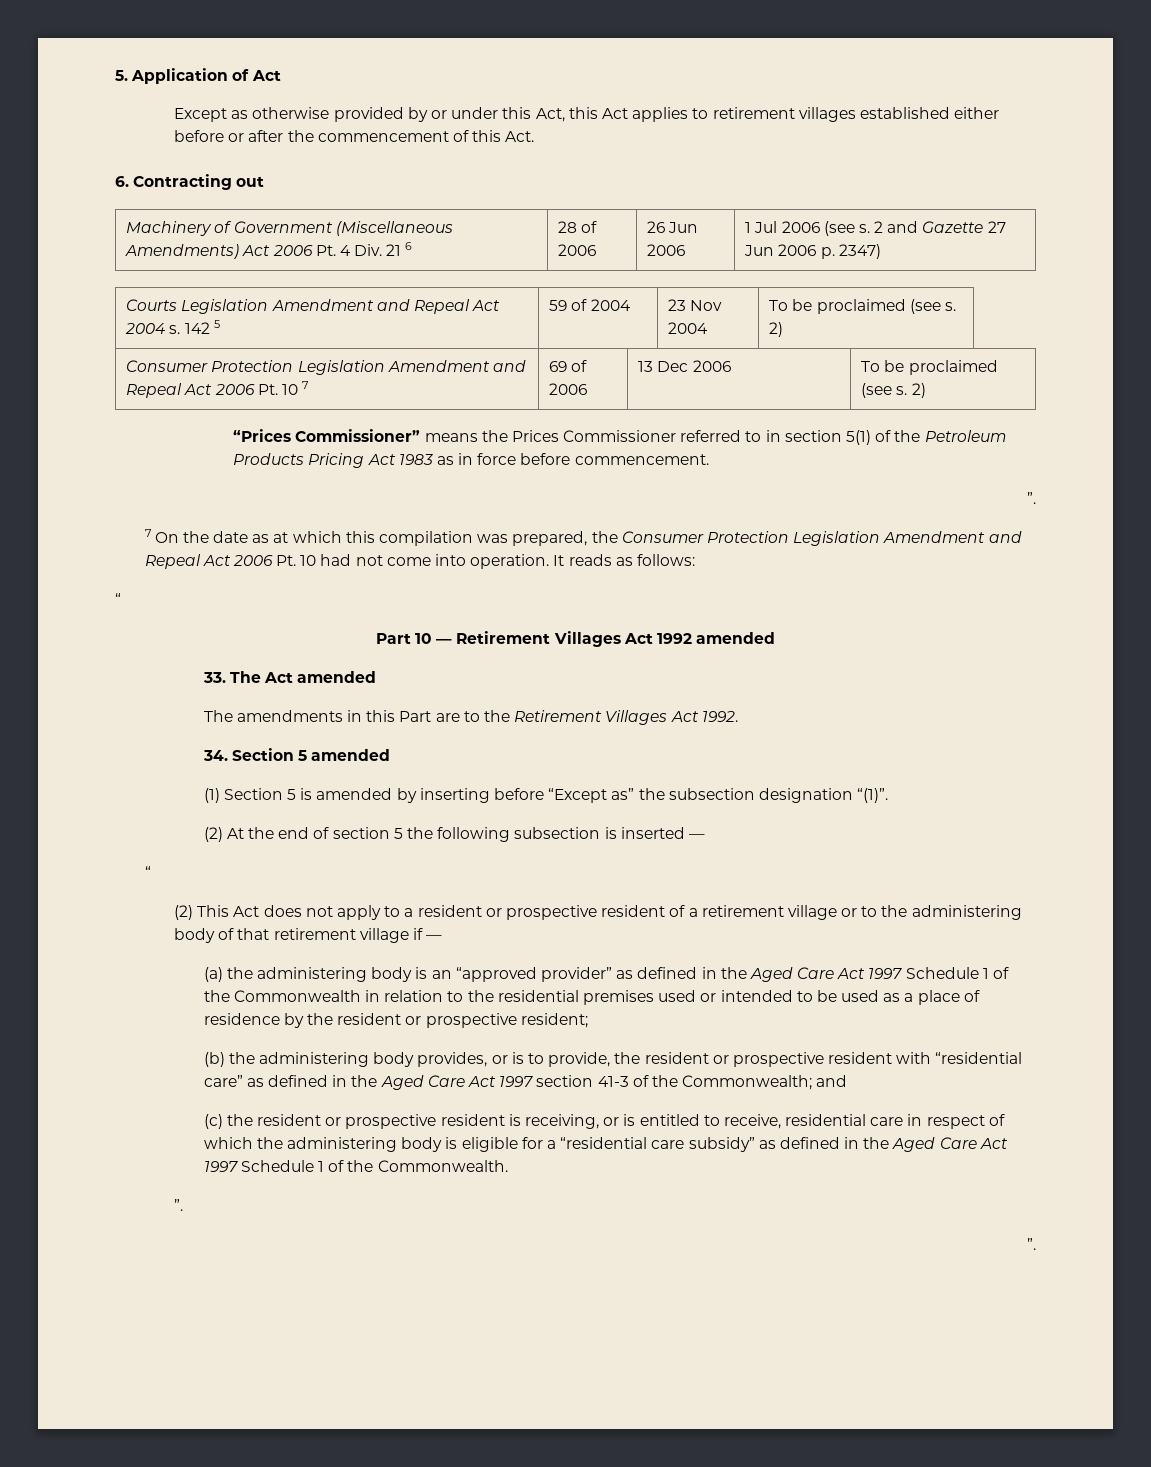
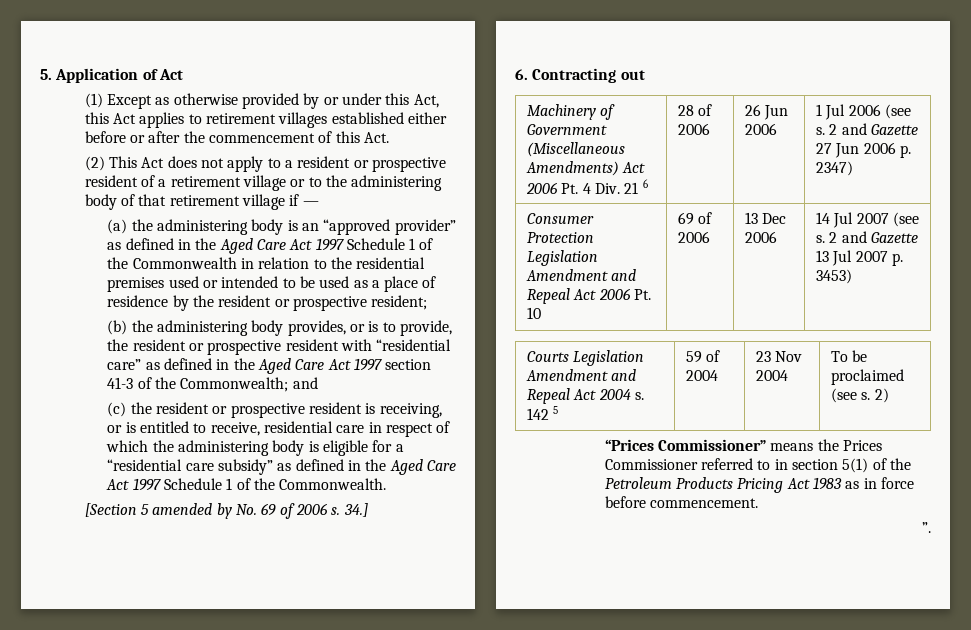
(281, 75) none -> [84,93,103,108] (1)
[115,174,265,190] [126,221,453,236] [125,242,413,259] [558,221,598,233] [558,244,597,256] [647,221,699,233] [647,244,686,256] [745,221,1006,236] [744,244,881,259] [126,299,501,314] [125,320,220,334] [549,299,631,311] [668,299,723,311] [668,322,709,334] [769,299,956,314] [769,322,784,337] [126,360,526,375] [126,381,309,398] [549,360,588,372] [549,383,588,395] [638,360,731,372] [861,360,998,375] [861,383,926,398] [233,429,1006,445] [233,453,709,468] [1027,492,1036,504] [144,529,1022,546] [144,554,695,569] [115,593,121,605] [375,631,776,647] [202,671,377,683] [203,710,738,725] [202,748,391,761] [203,788,889,803] [203,827,705,842] [144,866,151,878] // 6. Contracting out // Machinery of Government (Miscellaneous Amendments) Act 2006 Pt. 4 Div. 21 6 | 28 of 2006 | 26 Jun 2006 | 1 Jul 2006 (see s. 2 and Gazette 27 Jun 2006 p. 2347) // Courts Legislation Amendment and Repeal Act 2004 s. 142 5 | 59 of 2004 | 23 Nov 2004 | To be proclaimed (see s. 2) // Consumer Protection Legislation Amendment and Repeal Act 2006 Pt. 10 7 | 69 of 2006 | 13 Dec 2006 | To be proclaimed (see s. 2) // “Prices Commissioner” means the Prices Commissioner referred to in section 5(1) of the Petroleum Products Pricing Act 1983 as in force before commencement. // ”. // 7 On the date as at which this compilation was prepared, the Consumer Protection Legislation Amendment and Repeal Act 2006 Pt. 10 had not come into operation. It reads as follows: // “ // Part 10 — Retirement Villages Act 1992 amended // 33. The Act amended // The amendments in this Part are to the Retirement Villages Act 1992. // 34. Section 5 amended // (1) Section 5 is amended by inserting before “Except as” the subsection designation “(1)”. // (2) At the end of section 5 the following subsection is inserted — // “ -> (390, 137) none
[174,1199,184,1211] ”. -> [84,503,368,519] [515,68,645,83] [526,104,616,120] [526,124,607,135] [526,142,625,157] [525,161,646,176] [525,179,648,194] [677,104,713,116] [677,123,710,135] [744,104,789,120] [744,123,777,135] [815,104,911,120] [815,123,918,136] [815,142,911,158] [815,161,853,176] [526,213,594,224] [526,232,594,243] [526,250,598,266] [525,269,637,281] [526,288,651,304] [526,307,541,319] [677,212,713,225] [677,231,710,243] [744,212,787,224] [744,231,777,243] [815,212,919,228] [815,231,918,244] [815,250,903,266] [815,269,852,284] [526,350,645,366] [525,369,637,381] [526,388,644,404] [526,406,559,420] [685,350,721,363] [685,370,718,381] [755,351,803,362] [755,370,788,381] [830,350,868,362] [830,369,904,385] [830,388,889,403] [604,439,882,451] [604,458,911,473] [604,477,914,493] [604,496,758,508] [Section 5 amended by No. 69 of 2006 s. 34.] // 6. Contracting out // Machinery of Government (Miscellaneous Amendments) Act 2006 Pt. 4 Div. 21 6 | 28 of 2006 | 26 Jun 2006 | 1 Jul 2006 (see s. 2 and Gazette 27 Jun 2006 p. 2347) // Consumer Protection Legislation Amendment and Repeal Act 2006 Pt. 10 | 69 of 2006 | 13 Dec 2006 | 14 Jul 2007 (see s. 2 and Gazette 13 Jul 2007 p. 3453) // Courts Legislation Amendment and Repeal Act 2004 s. 142 5 | 59 of 2004 | 23 Nov 2004 | To be proclaimed (see s. 2) // “Prices Commissioner” means the Prices Commissioner referred to in section 5(1) of the Petroleum Products Pricing Act 1983 as in force before commencement.

